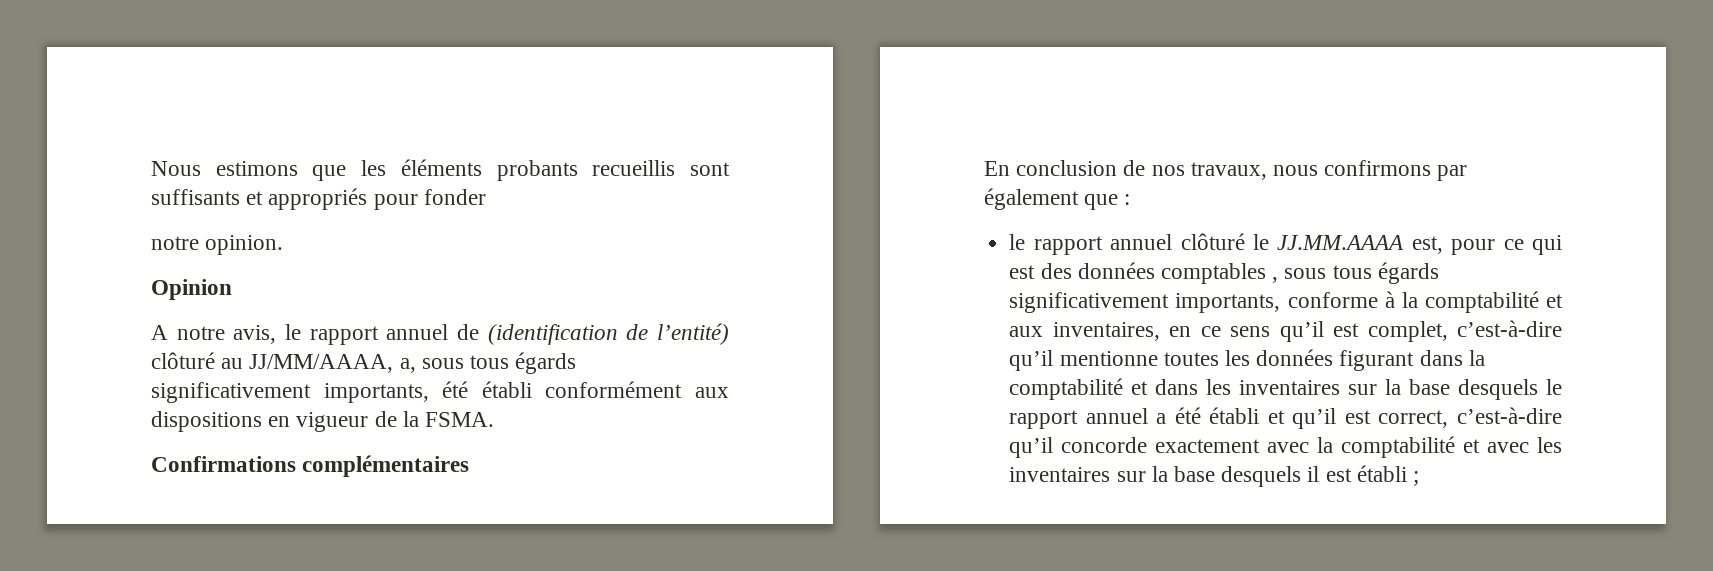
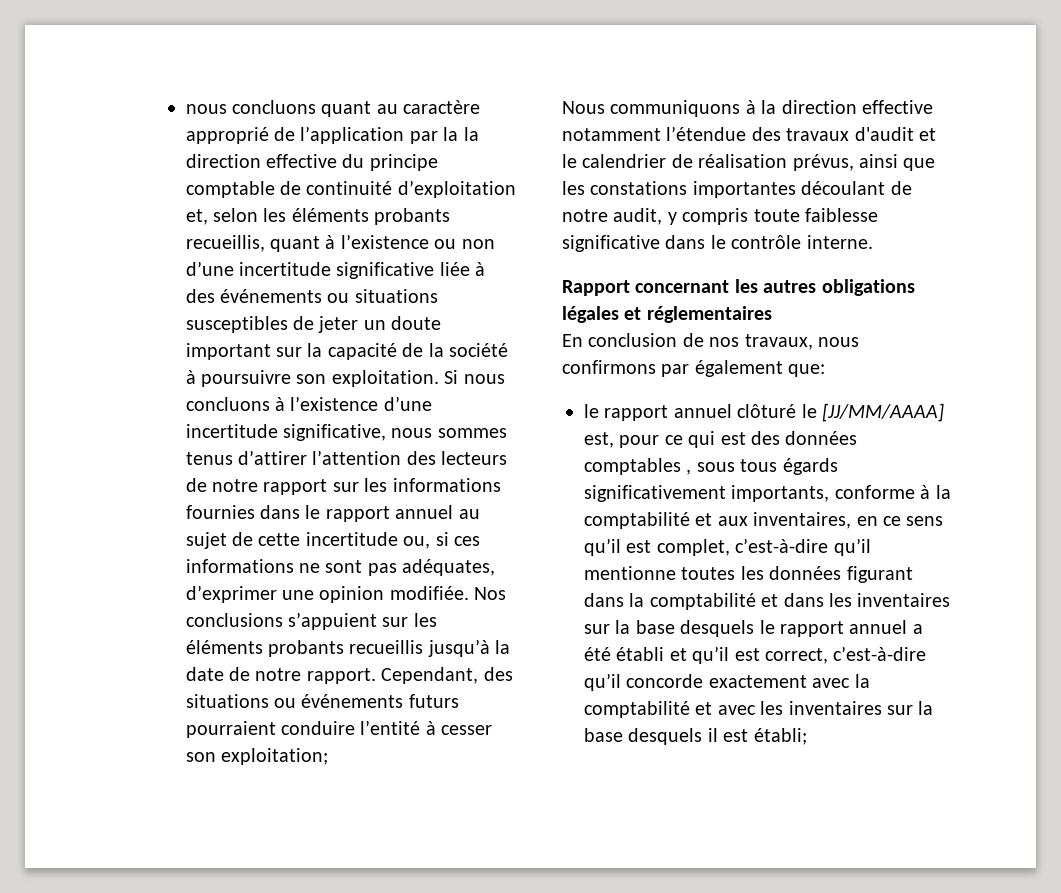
[151,159,730,181] [151,188,486,210] [151,235,284,255] [151,279,232,300] [151,323,729,345] [151,352,577,374] [151,381,729,403] [151,411,495,432] [151,455,470,477] Nous estimons que les éléments probants recueillis sont suffisants et appropriés pour fonder // notre opinion. // Opinion // A notre avis, le rapport annuel de (identification de l’entité) clôturé au JJ/MM/AAAA, a, sous tous égards significativement importants, été établi conformément aux dispositions en vigueur de la FSMA. // Confirmations complémentaires -> [185,100,481,117] [185,126,479,144] [185,154,438,171] [185,180,516,198] [185,208,451,225] [185,234,495,252] [185,261,486,279] [185,289,438,303] [185,316,442,333] [185,343,509,360] [185,370,505,387] [185,396,432,411] [185,424,507,441] [185,450,508,465] [185,478,501,495] [185,505,480,522] [185,532,481,549] [185,559,496,576] [185,585,507,603] [185,612,437,630] [185,639,511,657] [185,667,513,684] [185,694,459,708] [185,720,493,738] [185,748,329,765] [562,100,933,117] [562,126,936,141] [562,154,936,171] [562,181,912,198] [562,208,878,225] [562,235,873,252] [562,279,915,296] [562,306,772,323] nous concluons quant au caractère approprié de l’application par la la direction effective du principe comptable de continuité d’exploitation et, selon les éléments probants recueillis, quant à l’existence ou non d’une incertitude significative liée à des événements ou situations susceptibles de jeter un doute important sur la capacité de la société à poursuivre son exploitation. Si nous concluons à l’existence d’une incertitude significative, nous sommes tenus d’attirer l’attention des lecteurs de notre rapport sur les informations fournies dans le rapport annuel au sujet de cette incertitude ou, si ces informations ne sont pas adéquates, d’exprimer une opinion modifiée. Nos conclusions s’appuient sur les éléments probants recueillis jusqu’à la date de notre rapport. Cependant, des situations ou événements futurs pourraient conduire l’entité à cesser son exploitation; // Nous communiquons à la direction effective notamment l’étendue des travaux d'audit et le calendrier de réalisation prévus, ainsi que les constations importantes découlant de notre audit, y compris toute faiblesse significative dans le contrôle interne. // Rapport concernant les autres obligations légales et réglementaires
[1084,194,1131,210] que : -> [788,364,826,377] que:
[1277,235,1405,250] JJ.MM.AAAA -> [822,403,944,422] [JJ/MM/AAAA]
[1356,465,1419,486] établi ; -> [753,728,807,745] établi;

